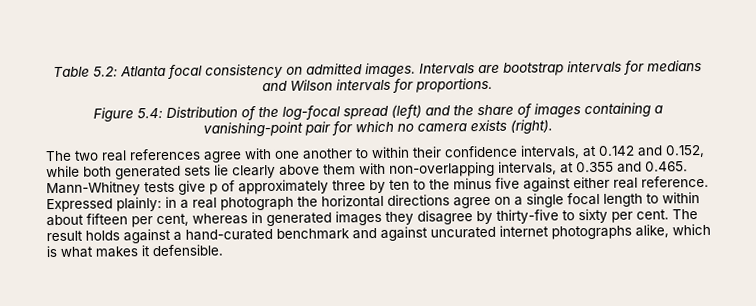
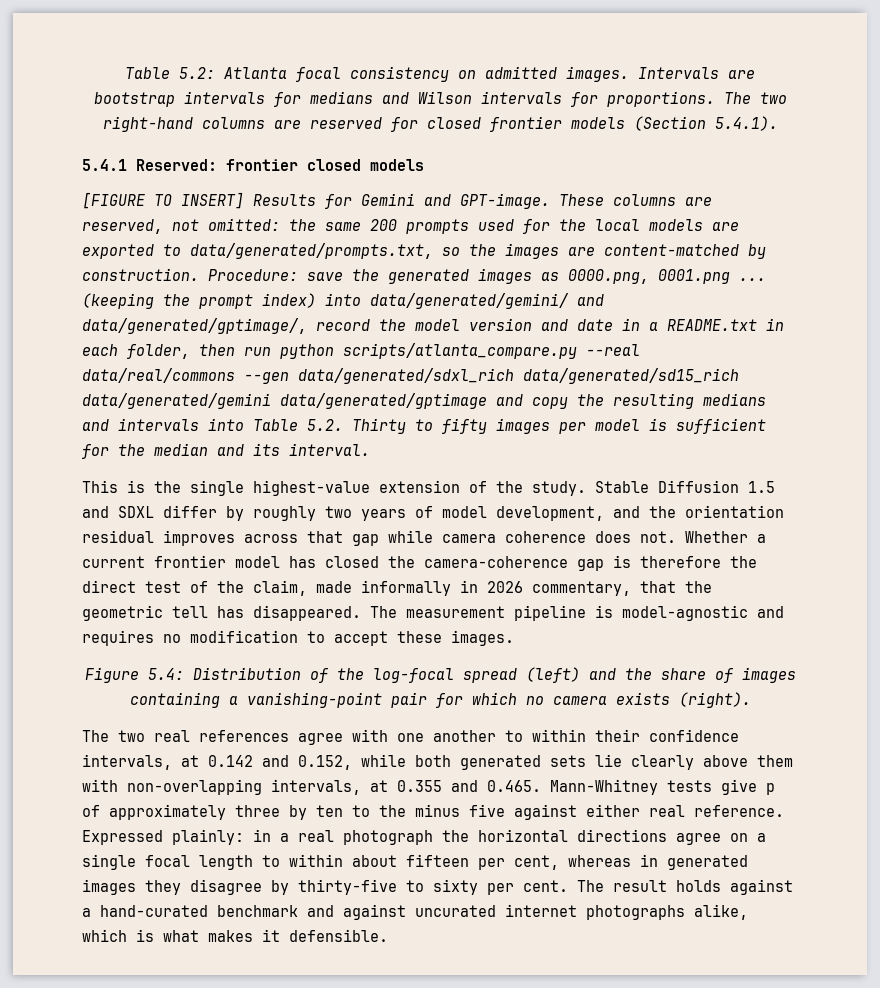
(493, 85) none -> [723,92,787,104] [102,116,778,132] [82,159,424,171] [82,192,712,209] [82,218,739,234] [82,243,766,259] [82,268,766,284] [82,293,604,309] [82,318,784,334] [82,343,640,359] [82,368,739,384] [82,393,766,409] [82,418,766,434] [82,443,370,459] [82,480,775,496] [82,505,784,521] [82,530,766,546] [82,555,757,571] [82,580,712,596] [82,605,784,621] [82,630,514,646] The two right-hand columns are reserved for closed frontier models (Section 5.4.1). // 5.4.1 Reserved: frontier closed models // [FIGURE TO INSERT] Results for Gemini and GPT-image. These columns are reserved, not omitted: the same 200 prompts used for the local models are exported to data/generated/prompts.txt, so the images are content-matched by construction. Procedure: save the generated images as 0000.png, 0001.png ... (keeping the prompt index) into data/generated/gemini/ and data/generated/gptimage/, record the model version and date in a README.txt in each folder, then run python scripts/atlanta_compare.py --real data/real/commons --gen data/generated/sdxl_rich data/generated/sd15_rich data/generated/gemini data/generated/gptimage and copy the resulting medians and intervals into Table 5.2. Thirty to fifty images per model is sufficient for the median and its interval. // This is the single highest-value extension of the study. Stable Diffusion 1.5 and SDXL differ by roughly two years of model development, and the orientation residual improves across that gap while camera coherence does not. Whether a current frontier model has closed the camera-coherence gap is therefore the direct test of the claim, made informally in 2026 commentary, that the geometric tell has disappeared. The measurement pipeline is model-agnostic and requires no modification to accept these images.

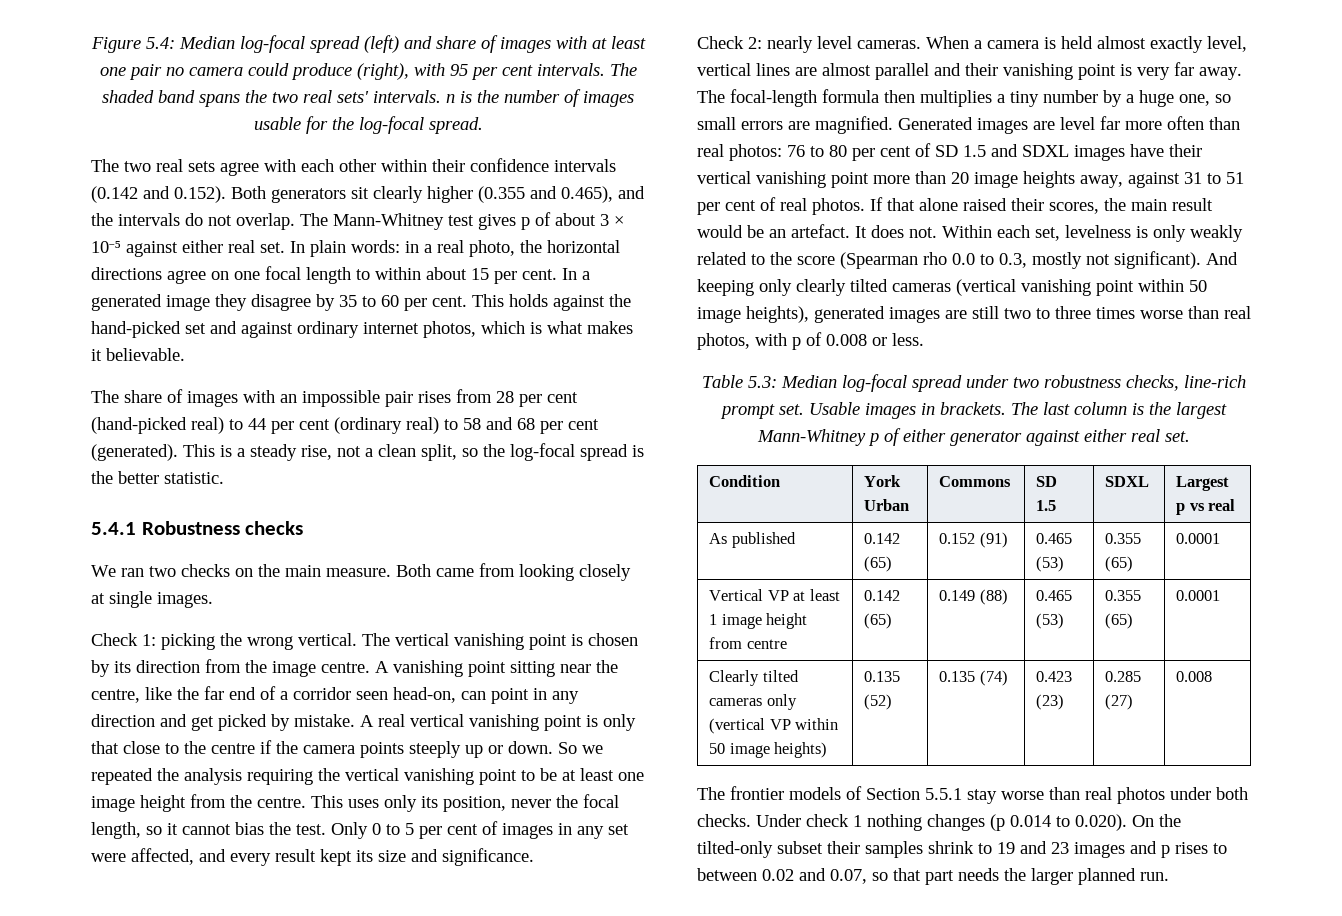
[125,66,755,82] [93,91,787,107] [102,116,778,132] [82,159,424,171] [82,192,712,209] [82,218,739,234] [82,243,766,259] [82,268,766,284] [82,293,604,309] [82,318,784,334] [82,343,640,359] [82,368,739,384] [82,393,766,409] [82,418,766,434] [82,443,370,459] [82,480,775,496] [82,505,784,521] [82,530,766,546] [82,555,757,571] [82,580,712,596] [82,605,784,621] [82,630,514,646] [84,667,364,683] Table 5.2: Atlanta focal consistency on admitted images. Intervals are bootstrap intervals for medians and Wilson intervals for proportions. The two right-hand columns are reserved for closed frontier models (Section 5.4.1). // 5.4.1 Reserved: frontier closed models // [FIGURE TO INSERT] Results for Gemini and GPT-image. These columns are reserved, not omitted: the same 200 prompts used for the local models are exported to data/generated/prompts.txt, so the images are content-matched by construction. Procedure: save the generated images as 0000.png, 0001.png ... (keeping the prompt index) into data/generated/gemini/ and data/generated/gptimage/, record the model version and date in a README.txt in each folder, then run python scripts/atlanta_compare.py --real data/real/commons --gen data/generated/sdxl_rich data/generated/sd15_rich data/generated/gemini data/generated/gptimage and copy the resulting medians and intervals into Table 5.2. Thirty to fifty images per model is sufficient for the median and its interval. // This is the single highest-value extension of the study. Stable Diffusion 1.5 and SDXL differ by roughly two years of model development, and the orientation residual improves across that gap while camera coherence does not. Whether a current frontier model has closed the camera-coherence gap is therefore the direct test of the claim, made informally in 2026 commentary, that the geometric tell has disappeared. The measurement pipeline is model-agnostic and requires no modification to accept these images. // Figure 5.4: Distribution of the -> [90,36,235,53] Figure 5.4: Median
[624,667,796,683] [129,692,751,708] the share of images containing a vanishing-point pair for which no camera exists (right). -> [435,35,646,53] [99,63,637,80] [102,89,634,107] [253,116,483,134] share of images with at least one pair no camera could produce (right), with 95 per cent intervals. The shaded band spans the two real sets' intervals. n is the number of images usable for the log-focal spread.
[199,730,289,742] references -> [188,161,215,172] sets
[397,729,739,742] [82,754,793,770] [82,779,775,795] [82,804,784,820] [82,829,244,845] one another to within their confidence intervals, at 0.142 and 0.152, while both generated sets lie clearly above them with non-overlapping intervals, at 0.355 and 0.465. Mann-Whitney tests give p of approximately three by ten to the minus five against either real reference. Expressed plainly: -> [301,158,616,172] [91,186,645,203] [91,212,624,230] [91,240,400,257] each other within their confidence intervals (0.142 and 0.152). Both generators sit clearly higher (0.355 and 0.465), and the intervals do not overlap. The Mann-Whitney test gives p of about 3 × 10⁻⁵ against either real set. In plain words:
[343,830,433,845] photograph -> [469,240,515,257] photo,
[757,833,766,842] [82,854,136,870] a single -> [234,271,260,280] one
[406,854,748,870] [82,879,793,895] [82,904,748,920] fifteen per cent, whereas in generated images they disagree by thirty-five to sixty per cent. The result holds against a hand-curated benchmark and against uncurated internet photographs alike, -> [471,268,590,284] [91,294,631,311] [91,321,476,338] 15 per cent. In a generated image they disagree by 35 to 60 per cent. This holds against the hand-picked set and against ordinary internet photos,
[289,929,388,942] defensible. -> [106,348,185,361] [91,389,578,407] [91,417,599,434] [91,443,644,461] [91,471,224,484] [91,521,304,535] [91,563,631,581] [91,591,213,608] [91,633,638,650] [91,659,618,677] [91,686,579,704] [91,714,636,731] [91,740,603,758] [91,768,644,785] [91,794,619,812] [91,821,629,839] [91,848,534,866] [697,36,1247,53] [697,62,1242,80] [697,89,1231,107] [697,116,1240,134] [697,143,1202,161] [697,171,1244,188] [697,197,1213,215] [697,224,1243,242] [697,251,1238,269] [697,279,1207,296] [697,306,1251,323] [697,332,924,350] [702,374,1246,392] [720,402,1227,419] [757,428,1190,446] [709,475,781,487] [864,475,902,487] [864,499,910,511] [939,476,1012,487] [1036,476,1058,487] [1036,500,1057,511] [1105,476,1150,487] [1176,476,1230,491] [1176,499,1236,515] [709,532,796,548] [864,533,901,544] [864,556,893,572] [939,532,1008,548] [1036,533,1073,544] [1036,556,1065,572] [1105,533,1142,544] [1105,556,1134,572] [1176,533,1221,544] [709,589,840,601] [709,613,808,629] [709,637,787,649] [864,590,901,601] [864,613,893,629] [939,589,1008,605] [1036,590,1073,601] [1036,613,1065,629] [1105,590,1142,601] [1105,613,1134,629] [1176,590,1221,601] [709,670,799,686] [709,694,797,710] [709,718,839,734] [709,742,828,758] [864,671,901,682] [864,694,893,710] [939,670,1008,686] [1036,671,1073,682] [1036,694,1065,710] [1105,671,1142,682] [1105,694,1134,710] [1176,671,1213,682] [697,786,1248,804] [697,814,1181,831] [697,841,1227,858] [697,868,1169,885] believable. // The share of images with an impossible pair rises from 28 per cent (hand-picked real) to 44 per cent (ordinary real) to 58 and 68 per cent (generated). This is a steady rise, not a clean split, so the log-focal spread is the better statistic. // 5.4.1 Robustness checks // We ran two checks on the main measure. Both came from looking closely at single images. // Check 1: picking the wrong vertical. The vertical vanishing point is chosen by its direction from the image centre. A vanishing point sitting near the centre, like the far end of a corridor seen head-on, can point in any direction and get picked by mistake. A real vertical vanishing point is only that close to the centre if the camera points steeply up or down. So we repeated the analysis requiring the vertical vanishing point to be at least one image height from the centre. This uses only its position, never the focal length, so it cannot bias the test. Only 0 to 5 per cent of images in any set were affected, and every result kept its size and significance. // Check 2: nearly level cameras. When a camera is held almost exactly level, vertical lines are almost parallel and their vanishing point is very far away. The focal-length formula then multiplies a tiny number by a huge one, so small errors are magnified. Generated images are level far more often than real photos: 76 to 80 per cent of SD 1.5 and SDXL images have their vertical vanishing point more than 20 image heights away, against 31 to 51 per cent of real photos. If that alone raised their scores, the main result would be an artefact. It does not. Within each set, levelness is only weakly related to the score (Spearman rho 0.0 to 0.3, mostly not significant). And keeping only clearly tilted cameras (vertical vanishing point within 50 image heights), generated images are still two to three times worse than real photos, with p of 0.008 or less. // Table 5.3: Median log-focal spread under two robustness checks, line-rich prompt set. Usable images in brackets. The last column is the largest Mann-Whitney p of either generator against either real set. // Condition | York Urban | Commons | SD 1.5 | SDXL | Largest p vs real // As published | 0.142 (65) | 0.152 (91) | 0.465 (53) | 0.355 (65) | 0.0001 // Vertical VP at least 1 image height from centre | 0.142 (65) | 0.149 (88) | 0.465 (53) | 0.355 (65) | 0.0001 // Clearly tilted cameras only (vertical VP within 50 image heights) | 0.135 (52) | 0.135 (74) | 0.423 (23) | 0.285 (27) | 0.008 // The frontier models of Section 5.5.1 stay worse than real photos under both checks. Under check 1 nothing changes (p 0.014 to 0.020). On the tilted-only subset their samples shrink to 19 and 23 images and p rises to between 0.02 and 0.07, so that part needs the larger planned run.

